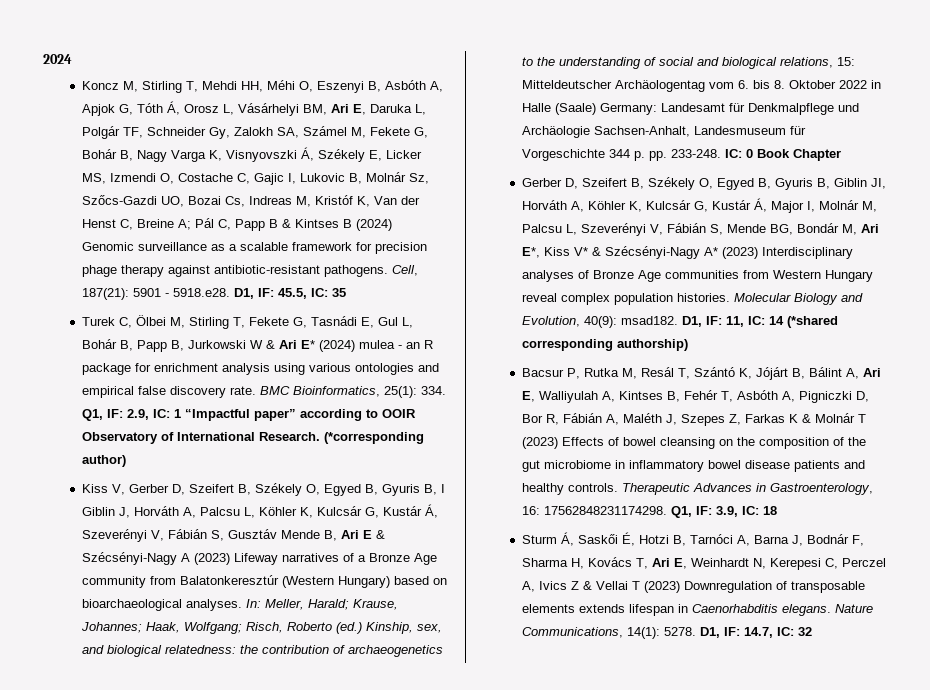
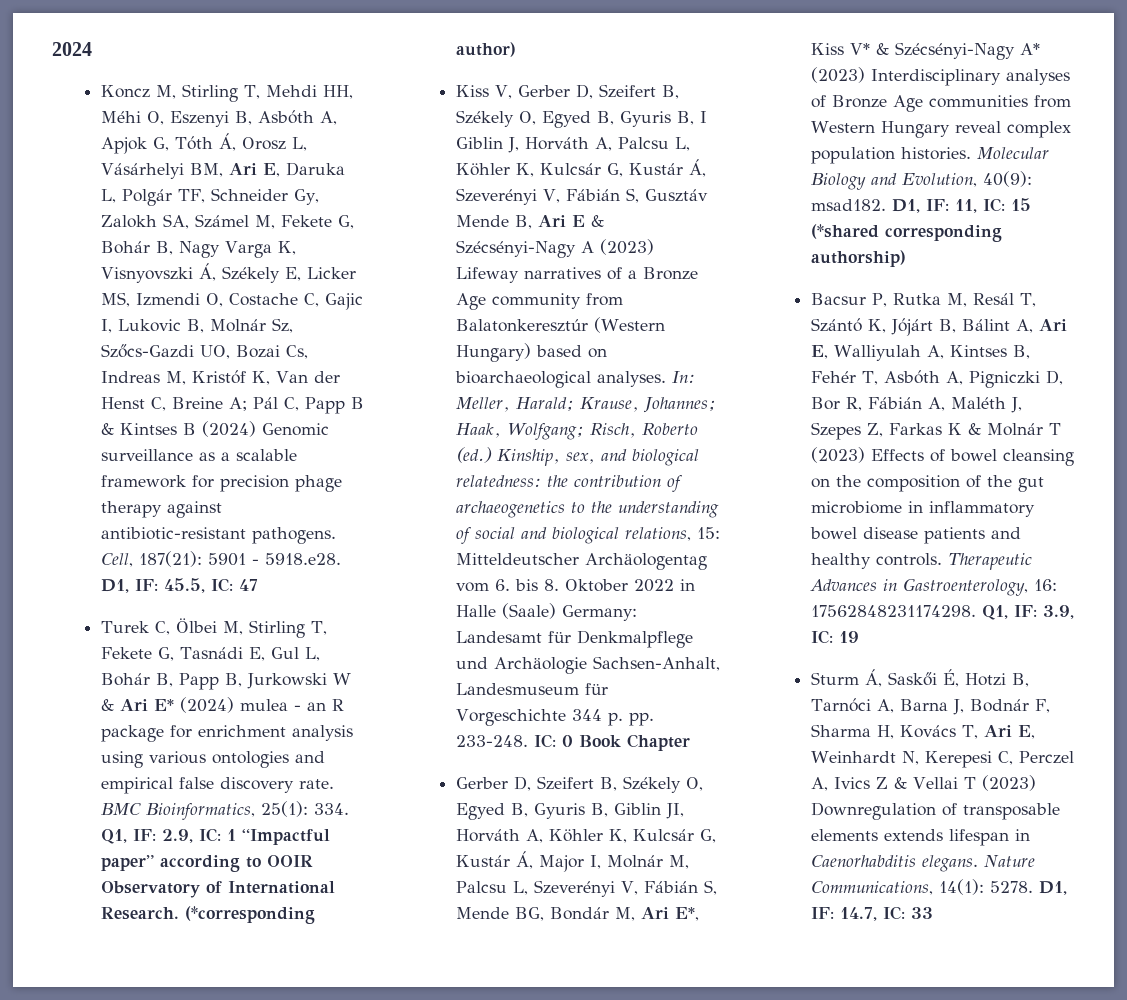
[331,288,346,297] 35 -> [238,579,258,591] 47
[768,316,784,325] 14 -> [1010,198,1031,211] 15
[762,506,777,515] 18 -> [838,631,859,643] 19
[797,627,812,636] 32 -> [910,907,933,919] 33

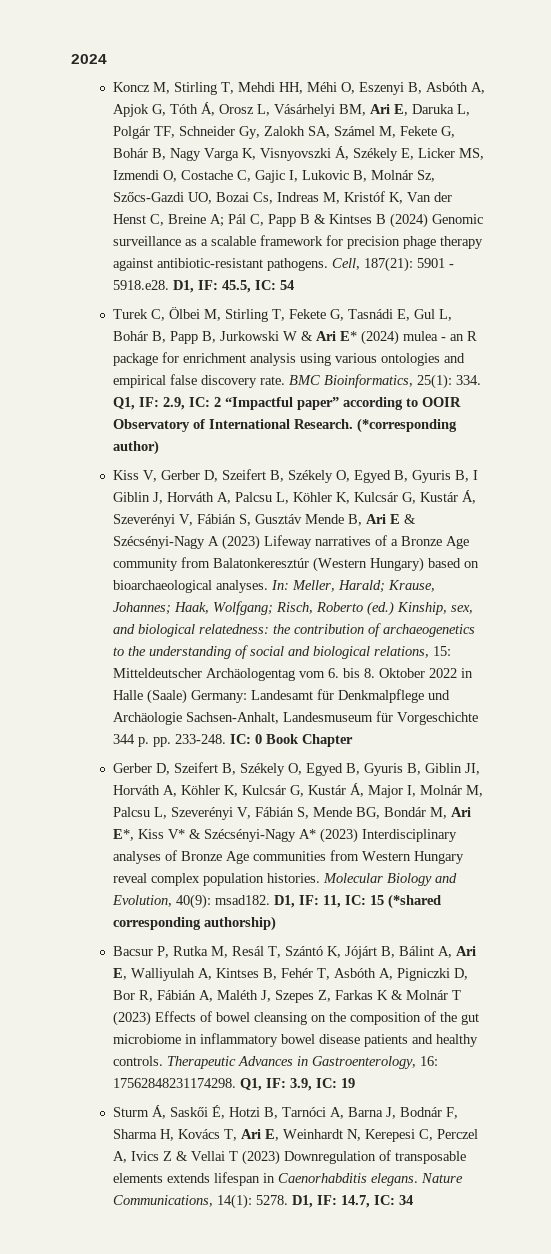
[238,579,258,591] 47 -> [279,280,294,290] 54
[226,829,236,841] 1 -> [213,397,221,407] 2
[910,907,933,919] 33 -> [398,1195,413,1205] 34

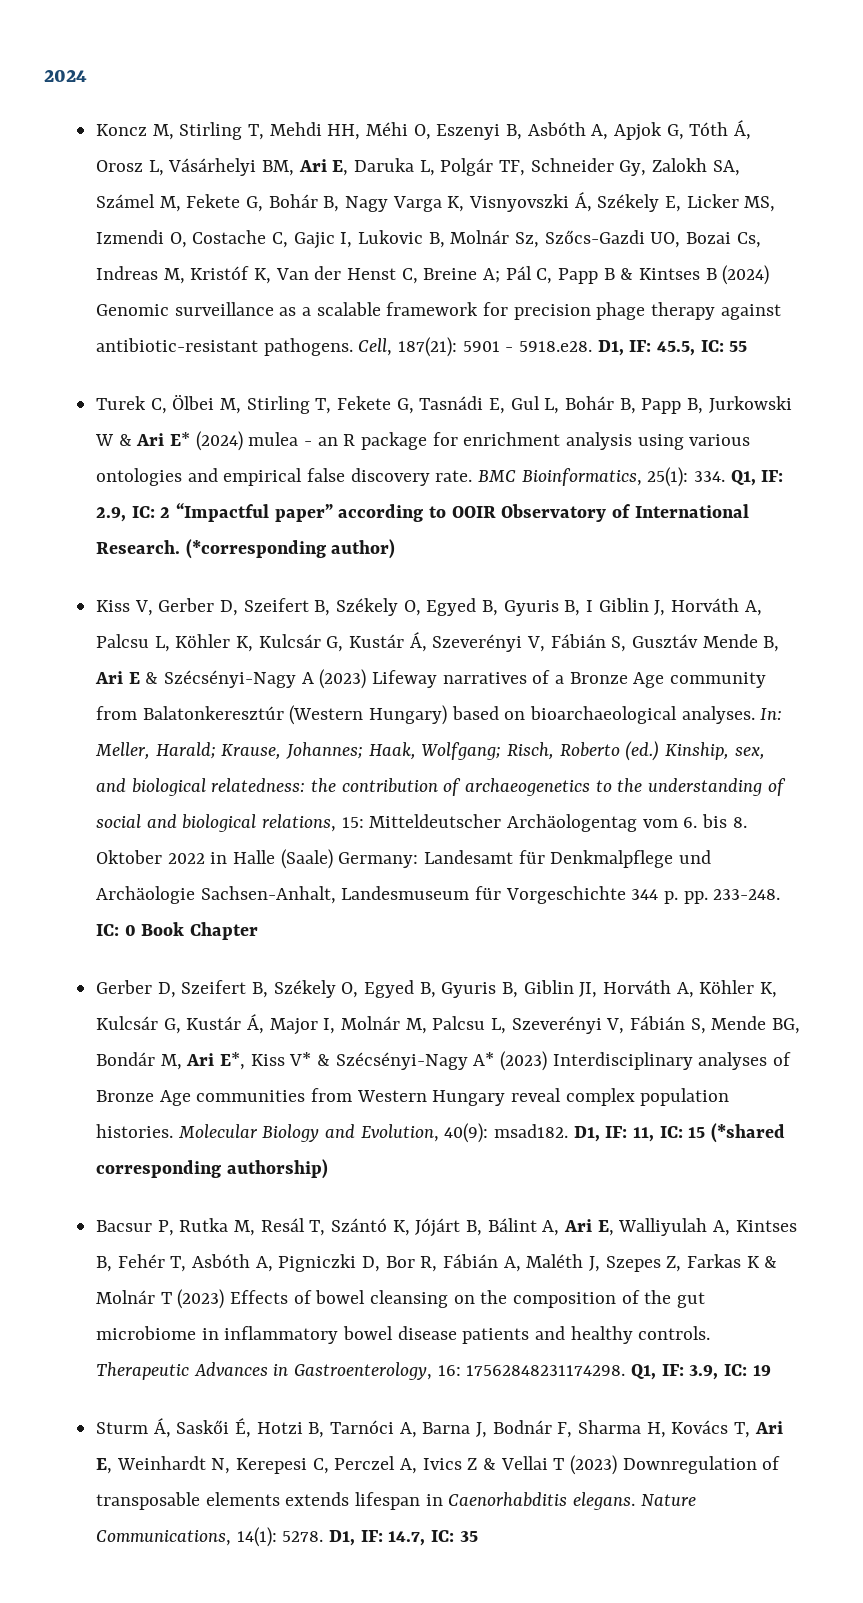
[279,280,294,290] 54 -> [729,341,748,352] 55
[398,1195,413,1205] 34 -> [459,1531,478,1542] 35

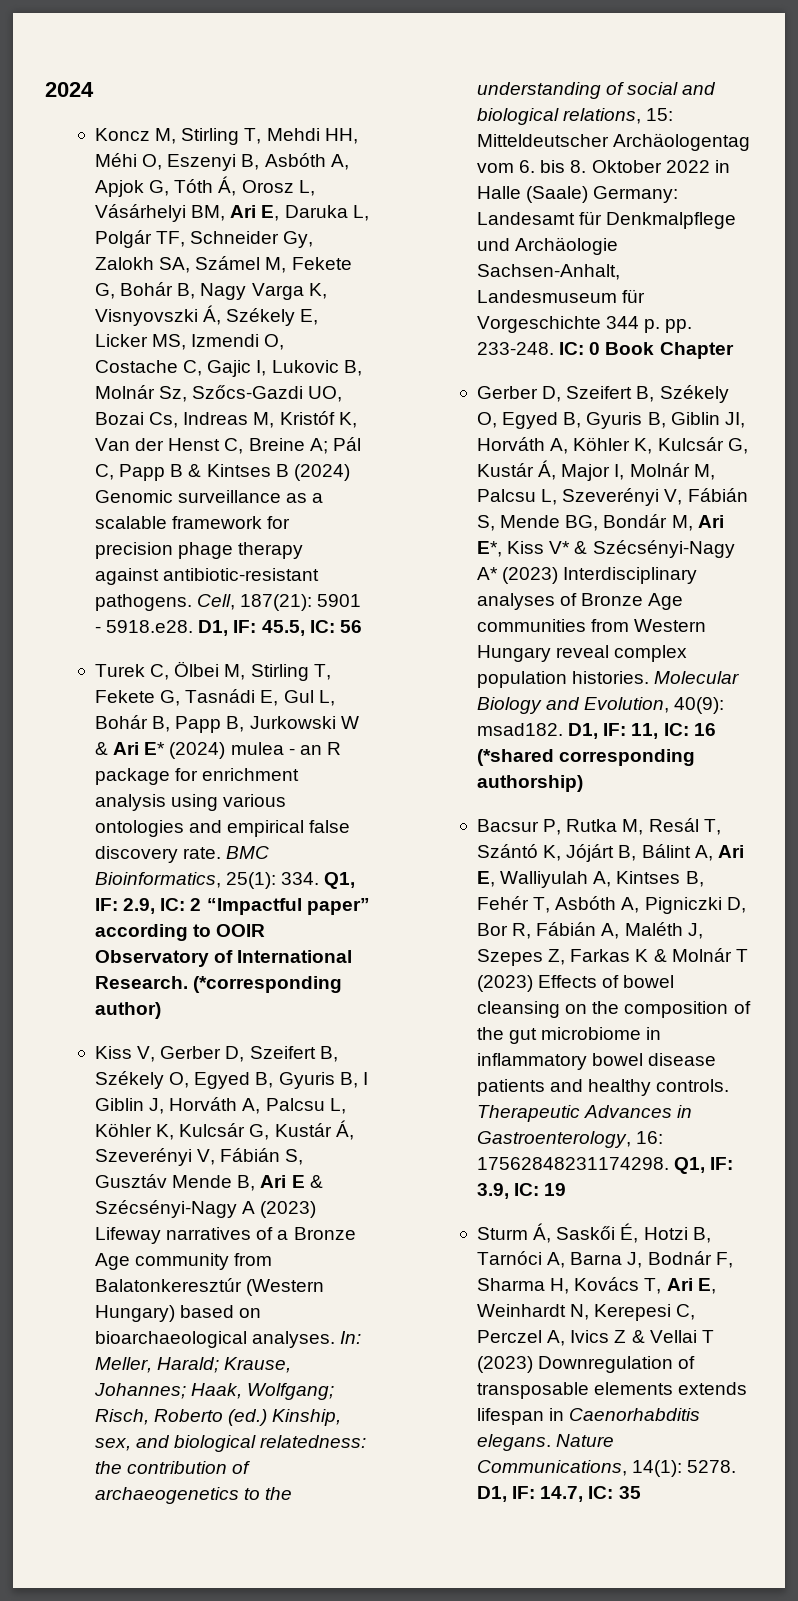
[729,341,748,352] 55 -> [339,620,362,633] 56
[688,1127,706,1138] 15 -> [693,723,716,736] 16

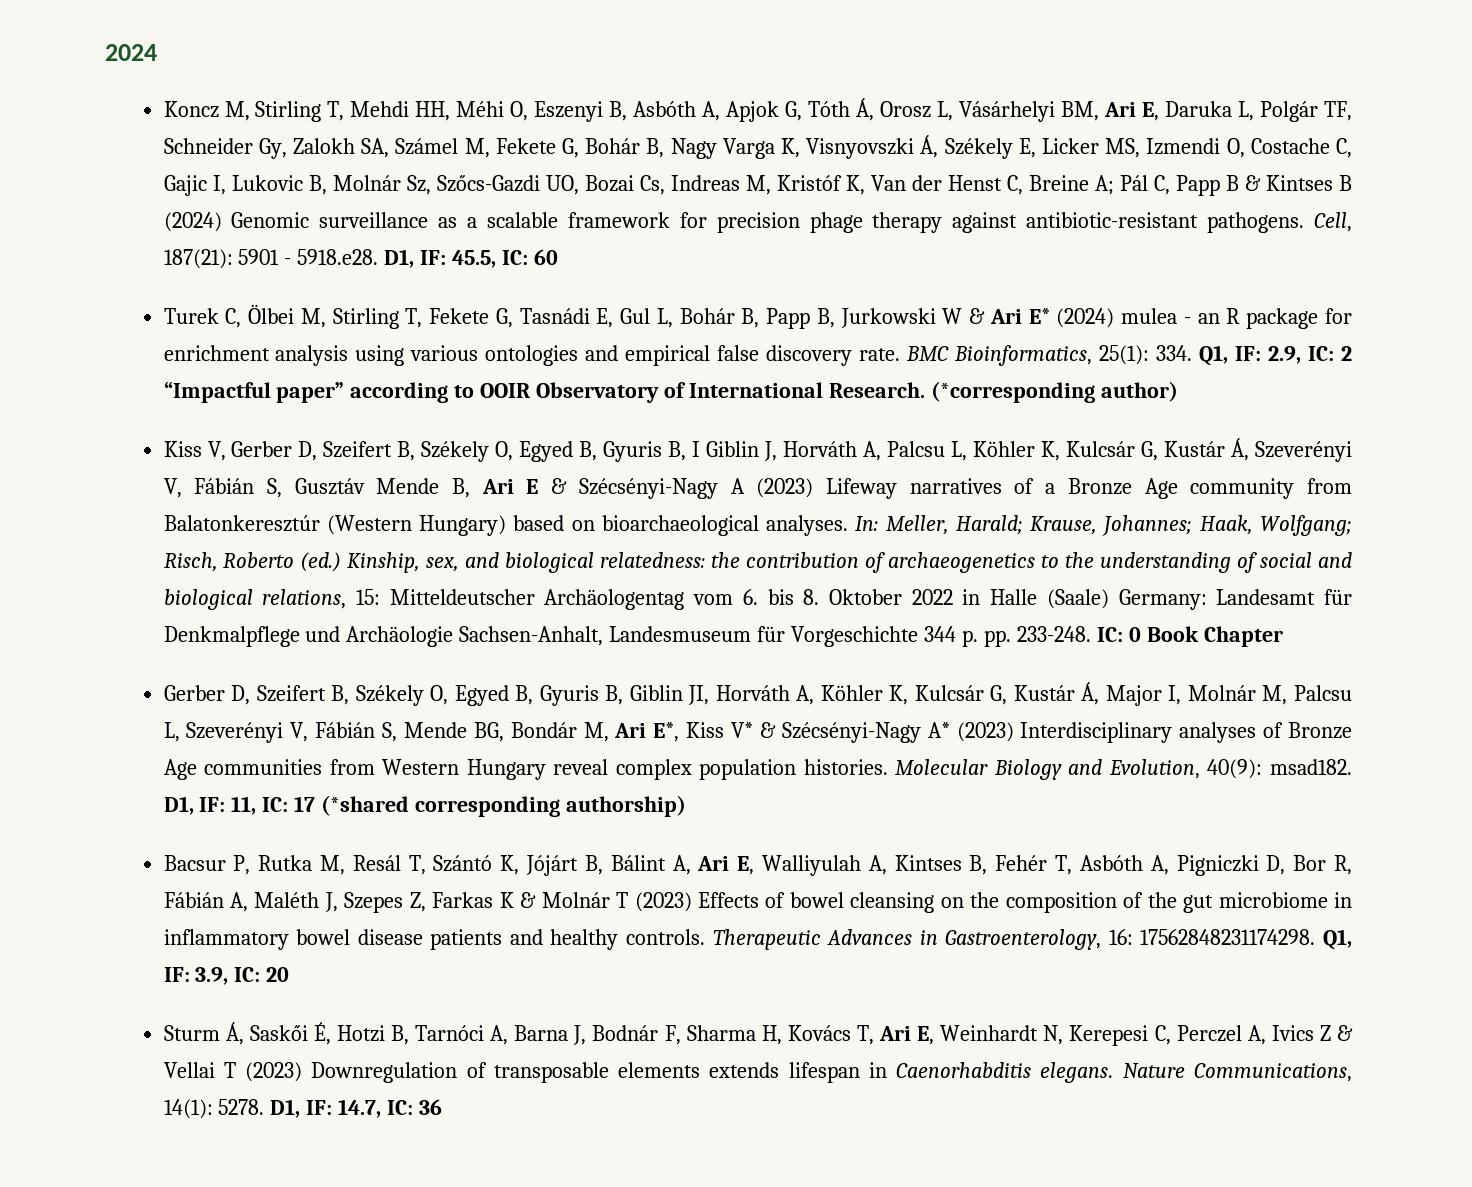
[339,620,362,633] 56 -> [534,249,559,265] 60
[693,723,716,736] 16 -> [294,796,316,812] 17
[544,1183,567,1196] 19 -> [266,967,290,982] 20
[618,1486,641,1499] 35 -> [419,1099,443,1115] 36

